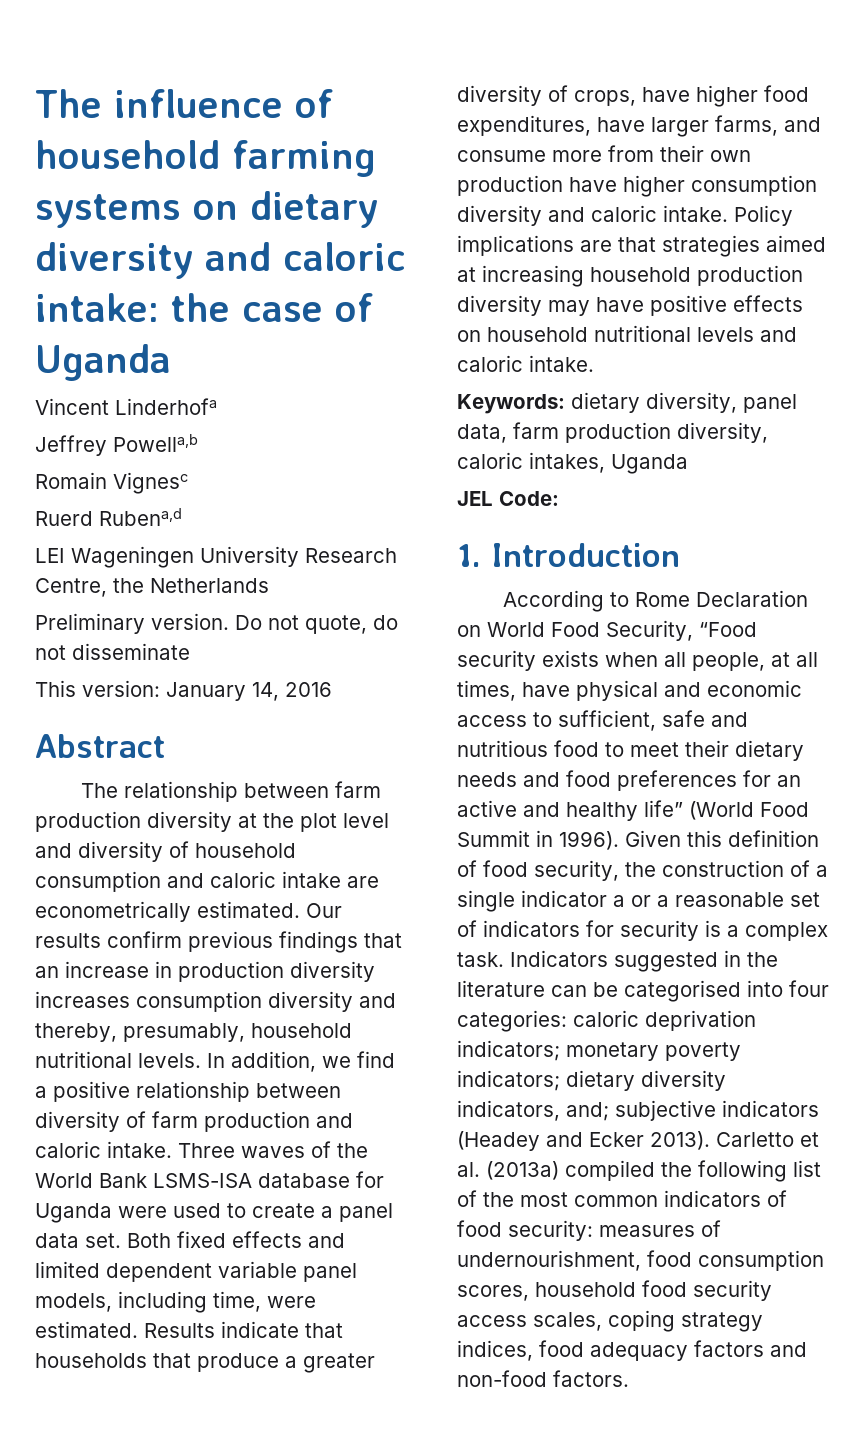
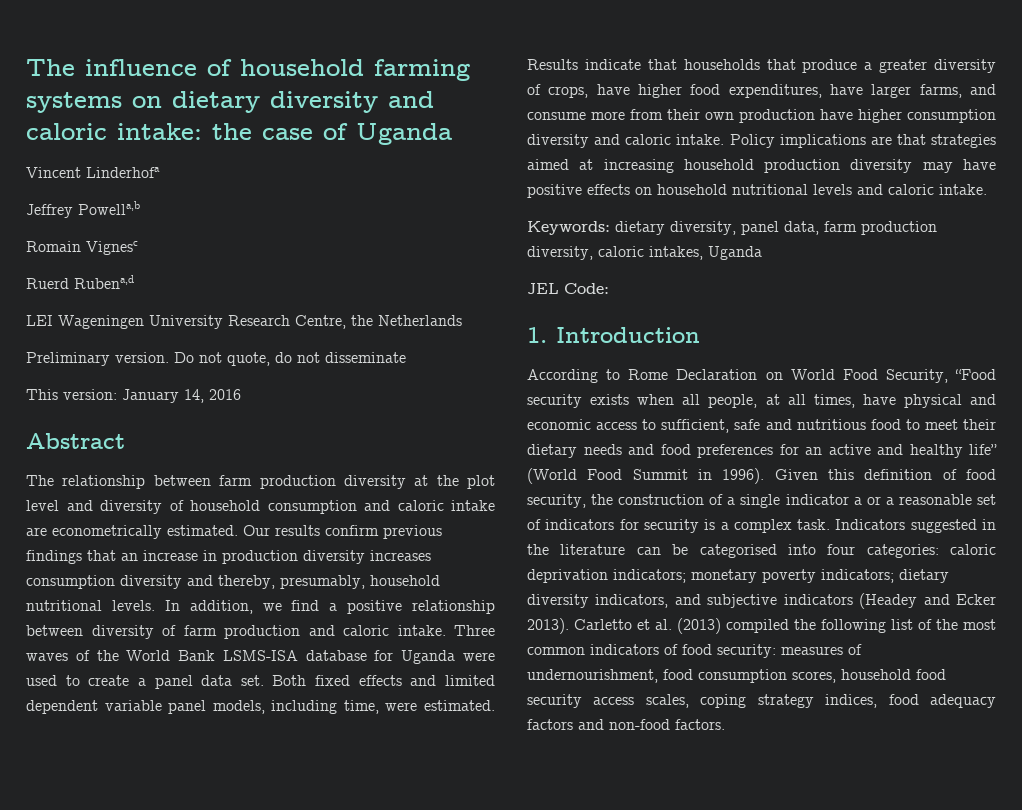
[566,1102,609,1121] and; -> [674,594,701,605] and
[486,1161,559,1180] (2013a) -> [677,618,721,634] (2013)

